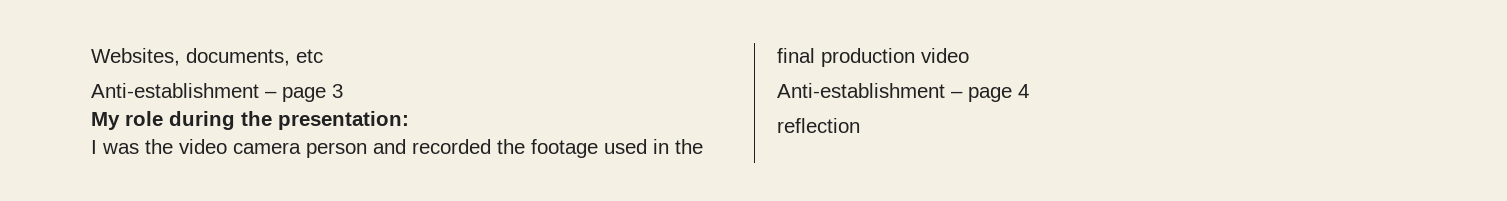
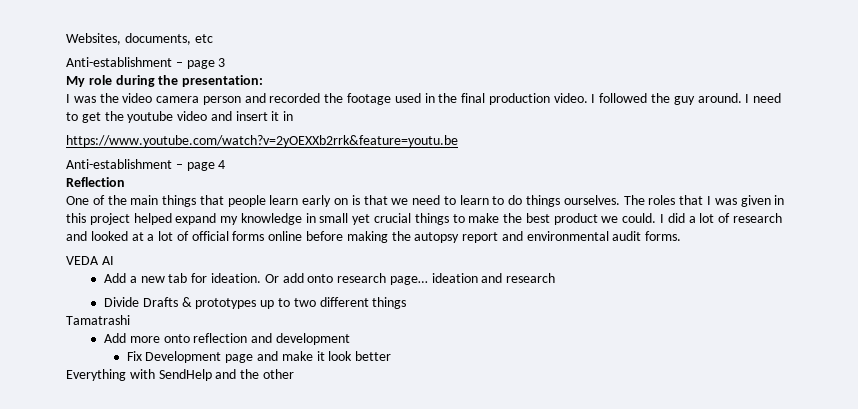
[921,48,969,63] [777,83,1029,102] [777,118,860,133] video // Anti-establishment – page 4 // reflection -> [553,93,782,105] [66,111,294,123] [66,135,458,147] [66,159,226,171] [66,177,125,187] [66,195,785,207] [66,213,782,225] [66,231,682,243] [66,256,114,265] [104,273,556,285] [104,297,407,309] [66,315,130,325] [104,333,350,345] [126,351,392,363] [66,369,294,381] video. I followed the guy around. I need to get the youtube video and insert it in // https://www.youtube.com/watch?v=2yOEXXb2rrk&feature=youtu.be // Anti-establishment – page 4 // Reflection // One of the main things that people learn early on is that we need to learn to do things ourselves. The roles that I was given in this project helped expand my knowledge in small yet crucial things to make the best product we could. I did a lot of research and looked at a lot of official forms online before making the autopsy report and environmental audit forms. // VEDA AI // Add a new tab for ideation. Or add onto research page… ideation and research // Divide Drafts & prototypes up to two different things // Tamatrashi // Add more onto reflection and development // Fix Development page and make it look better // Everything with SendHelp and the other

